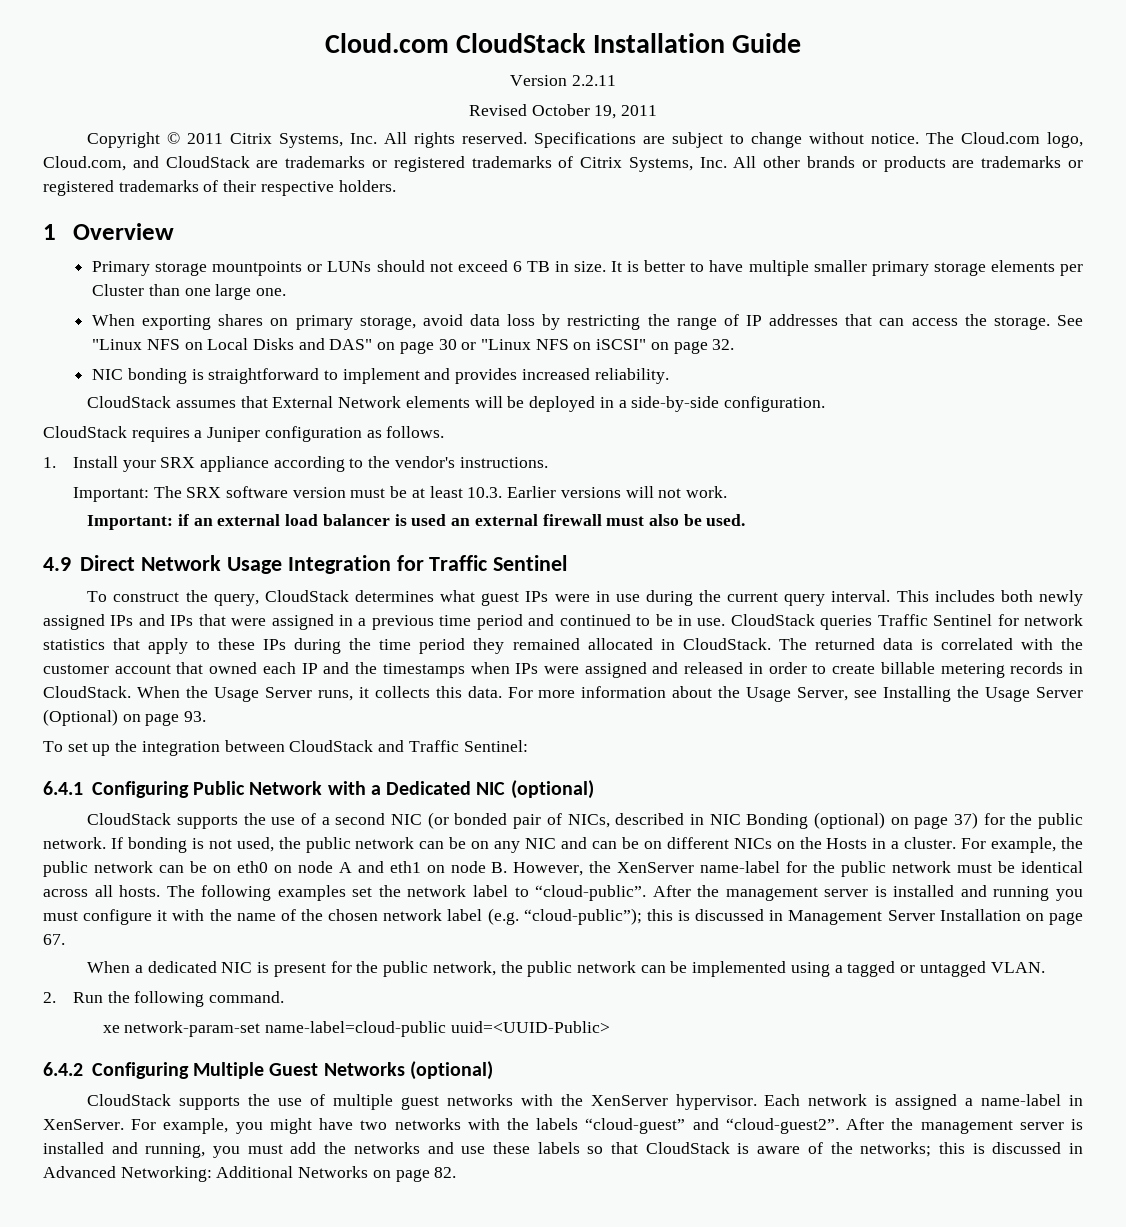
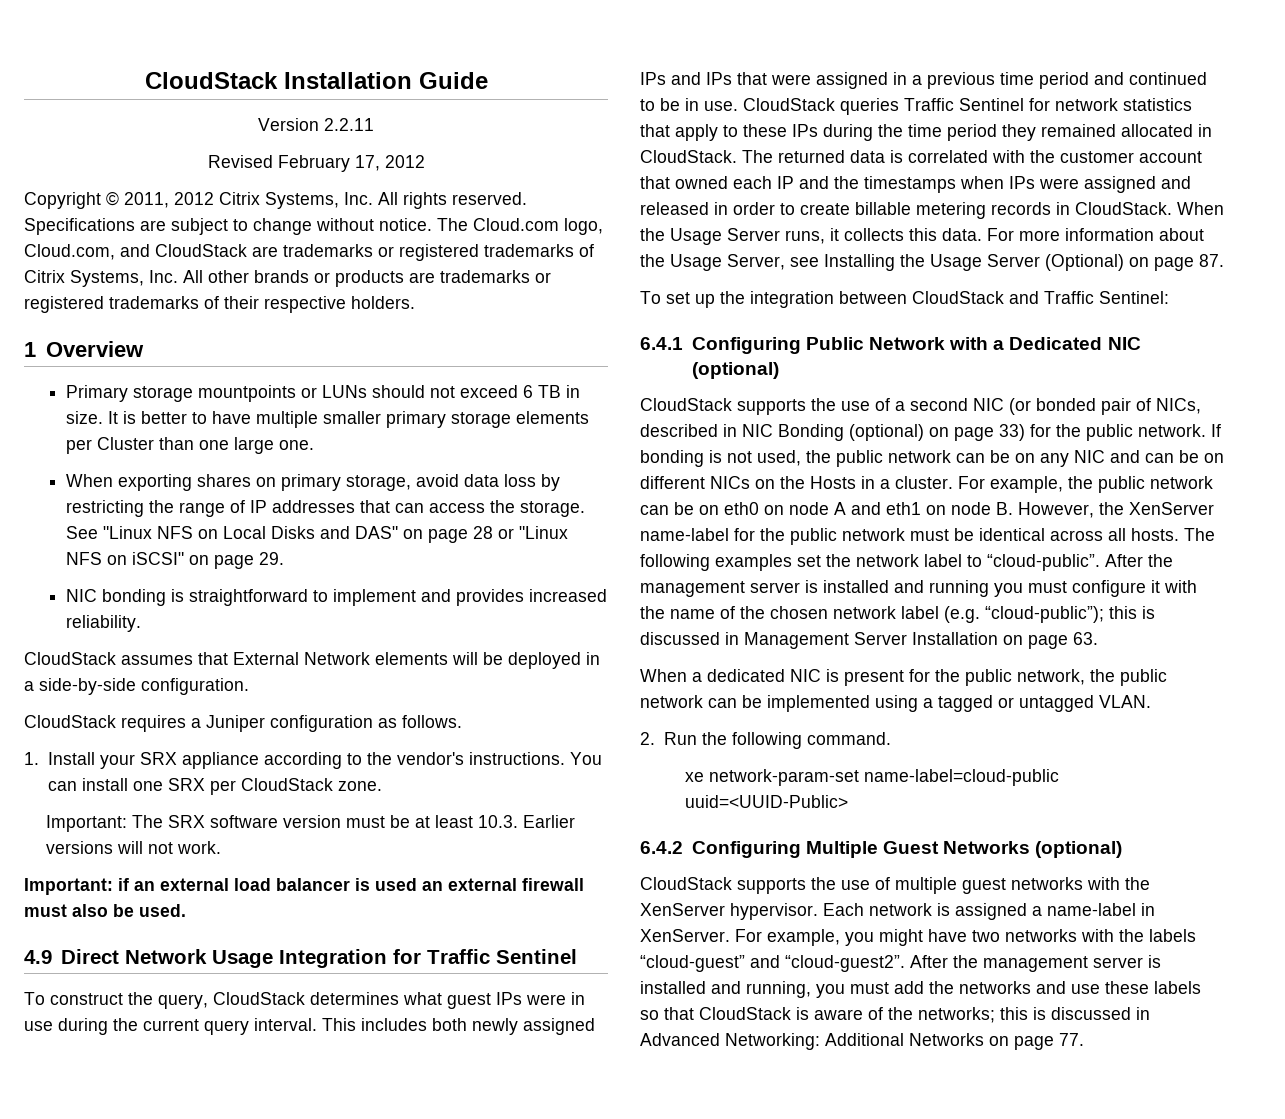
[324,33,449,53] Cloud.com -> (144, 80) none
[531,104,658,119] October 19, 2011 -> [277,155,425,172] February 17, 2012
[187,133,224,144] 2011 -> [124,192,214,208] 2011, 2012
[438,339,457,350] 30 -> [472,526,493,539] 28
[712,339,735,350] 32. -> [258,552,284,565] 29.
(548, 462) none -> [569,752,602,765] [47,778,382,795] You can install one SRX per CloudStack zone.
[184,711,207,722] 93. -> [1199,254,1224,267] 87.
[953,812,978,829] 37) -> [999,424,1025,441] 33)
[43,934,65,945] 67. -> [1073,632,1098,645] 63.
[434,1167,457,1178] 82. -> [1059,1033,1084,1046] 77.

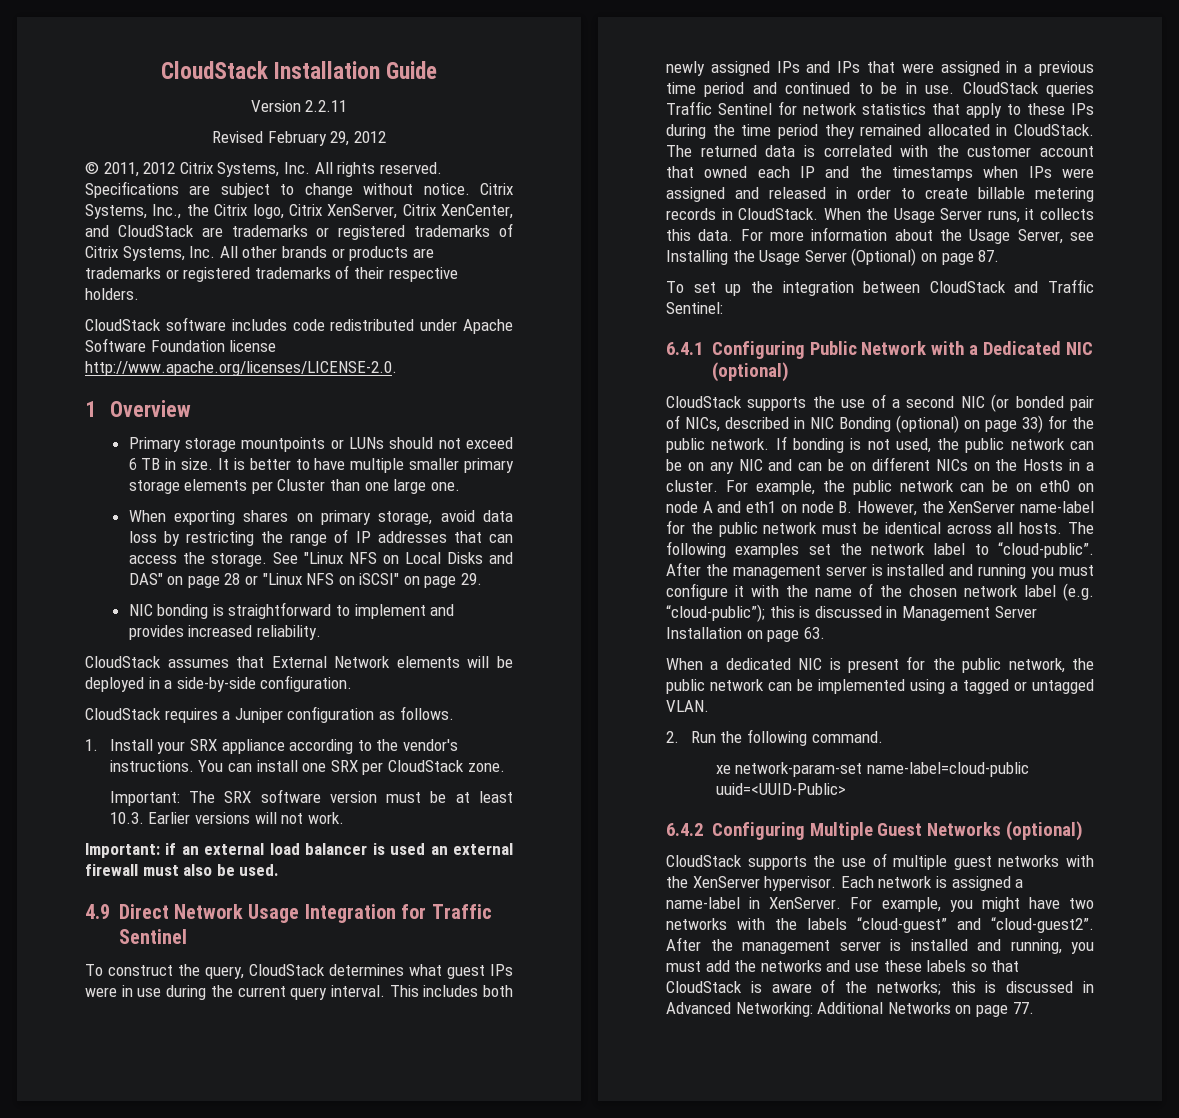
[354,155,380,171] 17, -> [330,131,350,146] 29,
[24,192,101,209] Copyright -> (386, 137) none
[437,218,603,235] [24,244,115,260] The Cloud.com logo, Cloud.com, -> [480,183,513,195] [85,204,513,219] Citrix Systems, Inc., the Citrix logo, Citrix XenServer, Citrix XenCenter,
(415, 302) none -> [85,317,513,334] [85,338,277,352] [85,361,397,376] // CloudStack software includes code redistributed under Apache Software Foundation license http://www.apache.org/licenses/LICENSE-2.0.

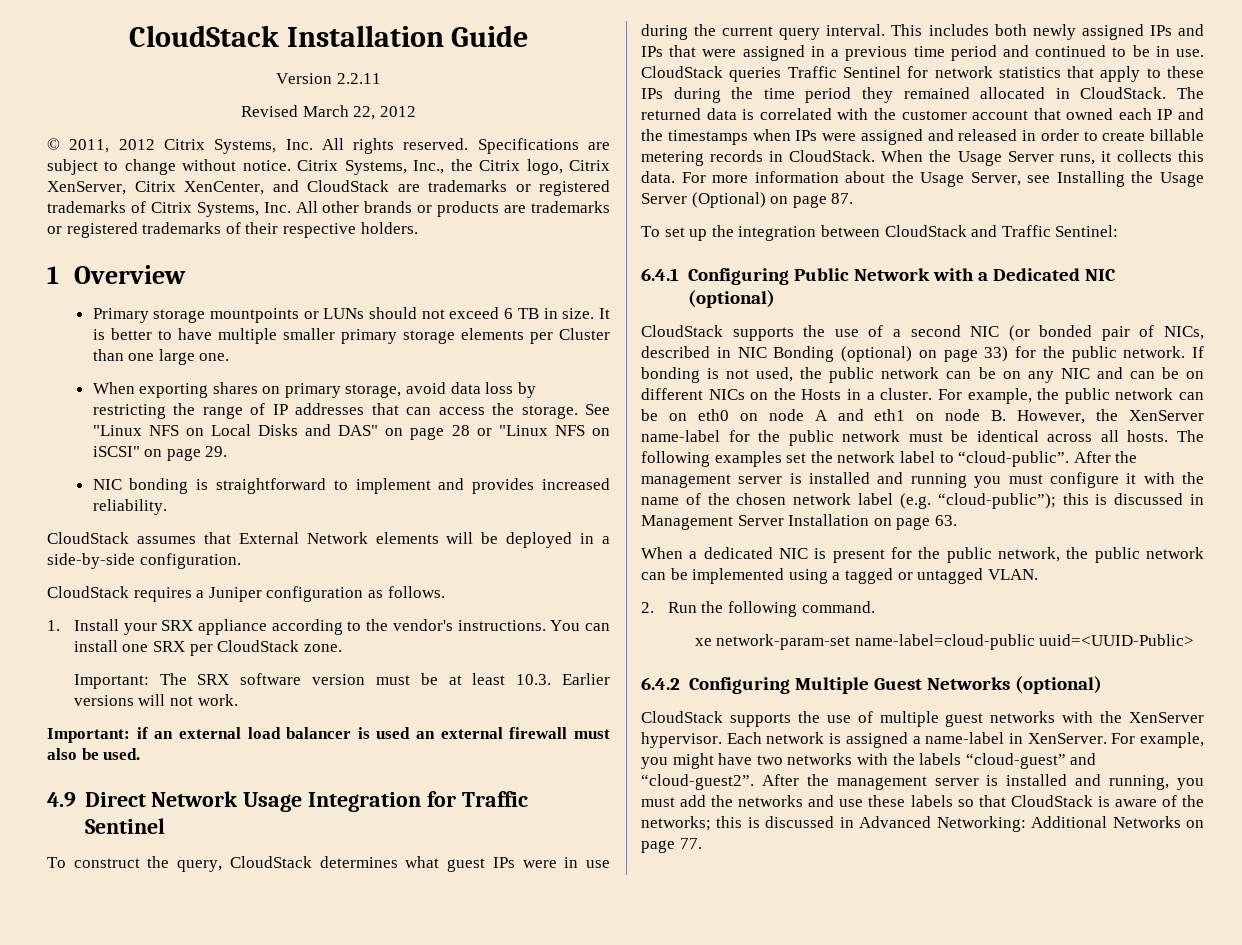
[267,131,350,146] February 29, -> [302,105,376,120] March 22,
[85,317,513,334] [85,338,277,352] [85,361,397,376] // CloudStack software includes code redistributed under Apache Software Foundation license http://www.apache.org/licenses/LICENSE-2.0. -> (418, 228) none

